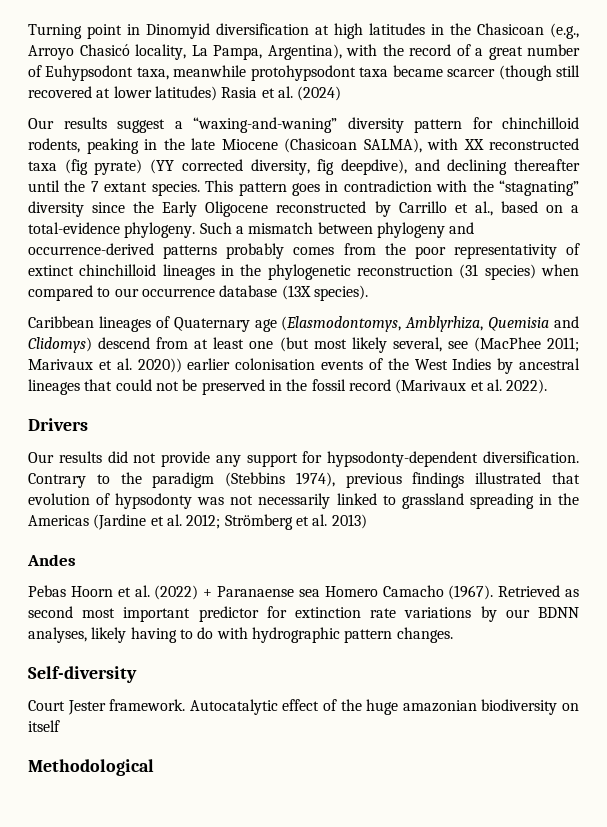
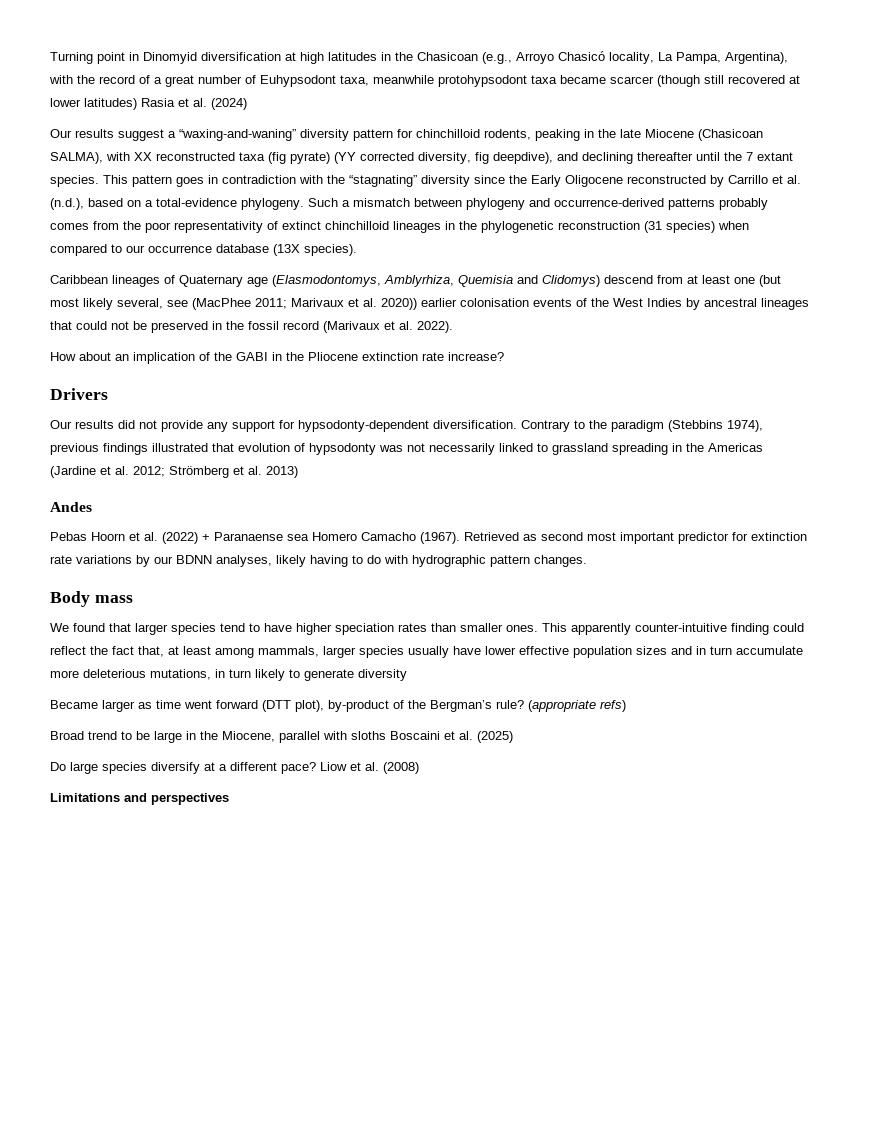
[474,201,493,216] al., -> [787,175,801,184] [50,198,84,210] al. (n.d.),
(548, 386) none -> [50,352,504,364] // How about an implication of the GABI in the Pliocene extinction rate increase?
[28,666,137,683] [28,699,580,715] [28,720,60,732] [28,759,154,776] Self-diversity // Court Jester framework. Autocatalytic effect of the huge amazonian biodiversity on itself // Methodological -> [50,591,133,607] [50,623,804,635] [50,646,803,658] [50,669,407,681] [50,700,626,712] [50,731,513,743] [50,762,419,774] [50,793,229,805] Body mass // We found that larger species tend to have higher speciation rates than smaller ones. This apparently counter-intuitive finding could reflect the fact that, at least among mammals, larger species usually have lower effective population sizes and in turn accumulate more deleterious mutations, in turn likely to generate diversity // Became larger as time went forward (DTT plot), by-product of the Bergman’s rule? (appropriate refs) // Broad trend to be large in the Miocene, parallel with sloths Boscaini et al. (2025) // Do large species diversify at a different pace? Liow et al. (2008) // Limitations and perspectives

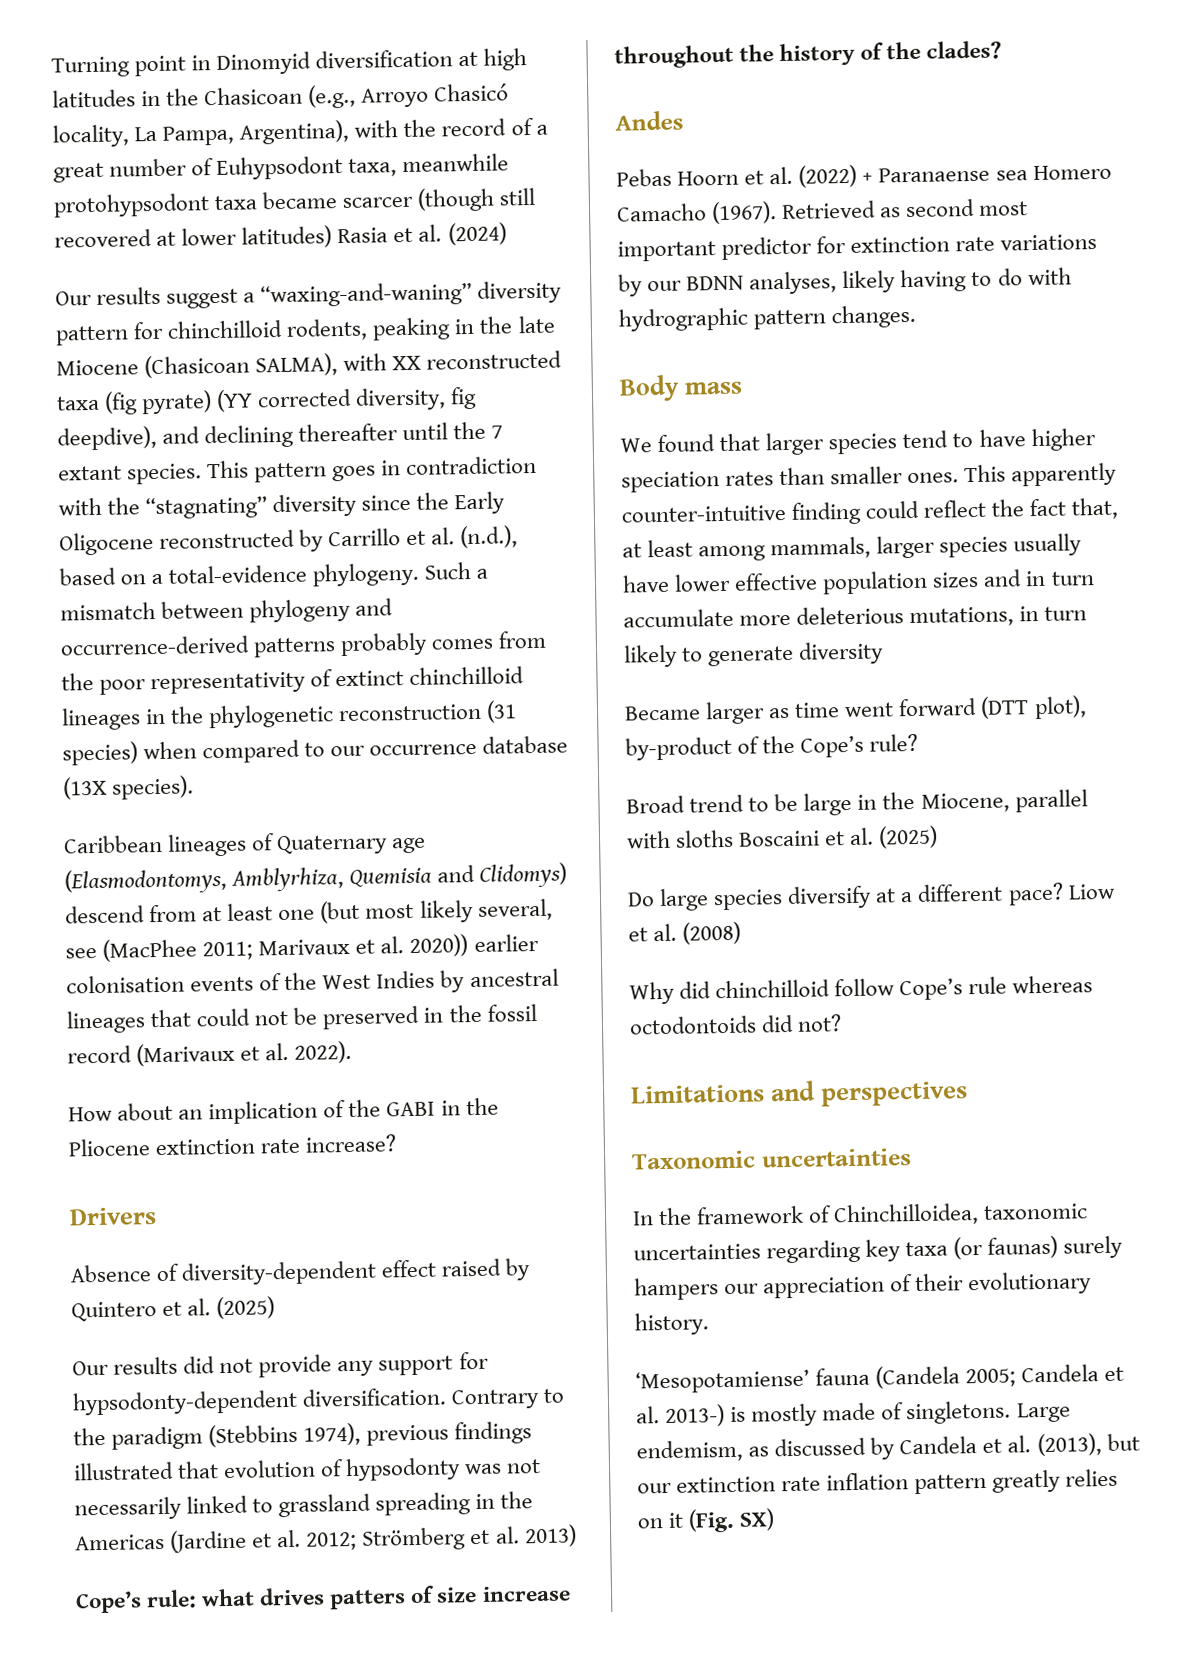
(108, 394) none -> [70,1258,532,1286] [71,1296,276,1322] // Absence of diversity-dependent effect raised by Quintero et al. (2025)
(298, 472) none -> [75,1585,571,1614] [614,40,1003,69] // Cope’s rule: what drives patters of size increase throughout the history of the clades?
[430,700,492,712] Bergman’s -> [800,735,865,758] Cope’s
[528,700,626,712] (appropriate refs) -> (919, 742) none
[50,793,229,805] Limitations and perspectives -> [629,975,1094,1005] [629,1014,843,1035] [630,1080,969,1107] [632,1148,912,1170] [632,1203,1089,1227] [633,1235,1124,1264] [634,1271,1093,1301] [634,1312,709,1336] [635,1364,1125,1394] [636,1400,1071,1428] [636,1433,1140,1463] [637,1468,1119,1495] [637,1508,776,1533] Why did chinchilloid follow Cope’s rule whereas octodontoids did not? // Limitations and perspectives // Taxonomic uncertainties // In the framework of Chinchilloidea, taxonomic uncertainties regarding key taxa (or faunas) surely hampers our appreciation of their evolutionary history. // ‘Mesopotamiense’ fauna (Candela 2005; Candela et al. 2013-) is mostly made of singletons. Large endemism, as discussed by Candela et al. (2013), but our extinction rate inflation pattern greatly relies on it (Fig. SX)

